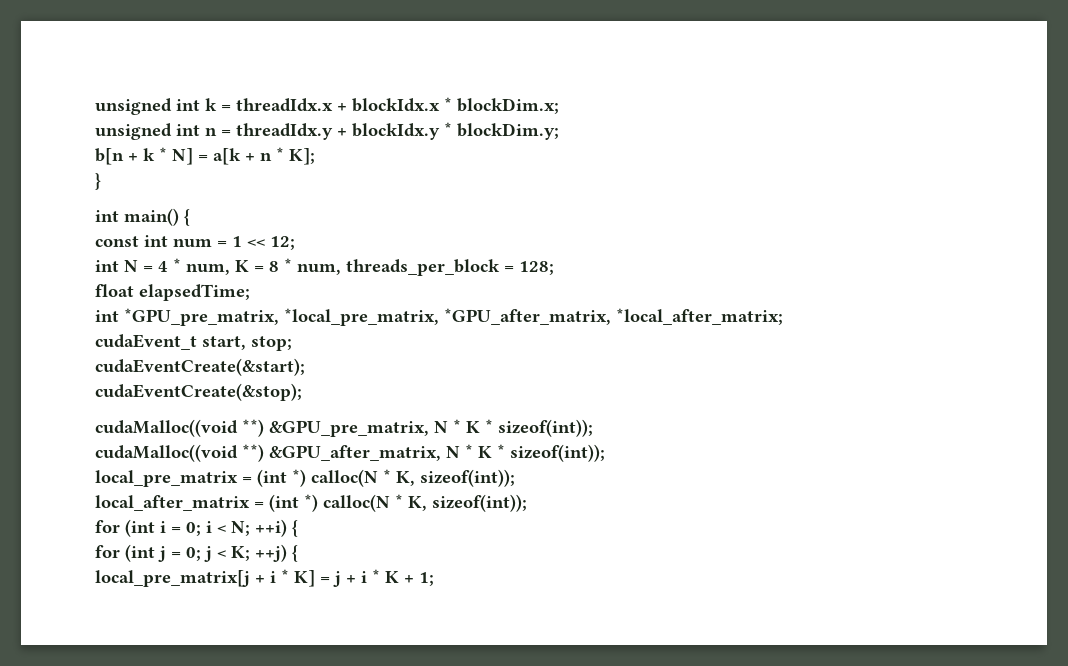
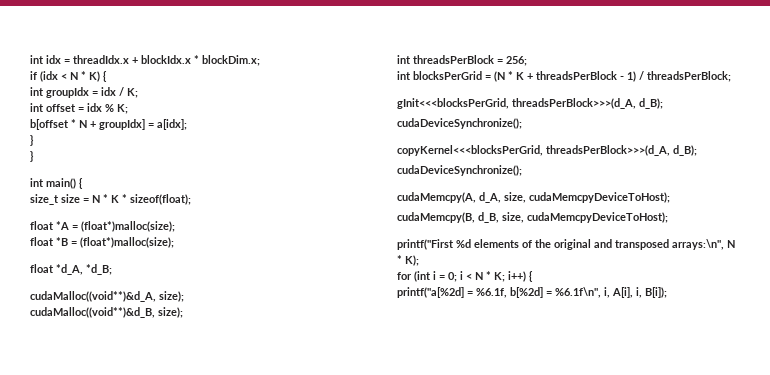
[95,98,217,115] unsigned int k -> [30,55,61,64] int idx
[95,122,559,140] [95,147,315,165] [95,173,101,190] [95,208,190,226] [95,235,295,250] [95,258,554,276] [95,284,250,301] [95,308,783,326] [95,334,292,351] [95,358,305,376] [95,383,302,401] [95,419,593,437] [95,444,605,462] [95,469,515,487] [95,494,527,512] unsigned int n = threadIdx.y + blockIdx.y * blockDim.y; // b[n + k * N] = a[k + n * K]; // } // int main() { // const int num = 1 << 12; // int N = 4 * num, K = 8 * num, threads_per_block = 128; // float elapsedTime; // int *GPU_pre_matrix, *local_pre_matrix, *GPU_after_matrix, *local_after_matrix; // cudaEvent_t start, stop; // cudaEventCreate(&start); // cudaEventCreate(&stop); // cudaMalloc((void **) &GPU_pre_matrix, N * K * sizeof(int)); // cudaMalloc((void **) &GPU_after_matrix, N * K * sizeof(int)); // local_pre_matrix = (int *) calloc(N * K, sizeof(int)); // local_after_matrix = (int *) calloc(N * K, sizeof(int)); -> [30,71,107,82] [30,87,138,98] [30,103,128,114] [30,119,187,130] [30,135,34,146] [30,151,34,162] [30,178,83,189] [30,194,191,205] [30,221,175,232] [30,237,174,248] [30,264,112,275] [30,291,184,302] [30,307,183,318] [397,55,527,66] [397,71,731,82] [397,98,663,109] [397,118,522,129] [397,145,697,156] [397,165,522,176] [397,192,670,203] [397,212,668,223] [397,239,735,250] [397,255,419,266] if (idx < N * K) { // int groupIdx = idx / K; // int offset = idx % K; // b[offset * N + groupIdx] = a[idx]; // } // } // int main() { // size_t size = N * K * sizeof(float); // float *A = (float*)malloc(size); // float *B = (float*)malloc(size); // float *d_A, *d_B; // cudaMalloc((void**)&d_A, size); // cudaMalloc((void**)&d_B, size); // int threadsPerBlock = 256; // int blocksPerGrid = (N * K + threadsPerBlock - 1) / threadsPerBlock; // gInit<<<blocksPerGrid, threadsPerBlock>>>(d_A, d_B); // cudaDeviceSynchronize(); // copyKernel<<<blocksPerGrid, threadsPerBlock>>>(d_A, d_B); // cudaDeviceSynchronize(); // cudaMemcpy(A, d_A, size, cudaMemcpyDeviceToHost); // cudaMemcpy(B, d_B, size, cudaMemcpyDeviceToHost); // printf("First %d elements of the original and transposed arrays:\n", N * K);
[231,519,298,537] [95,544,298,562] [95,569,434,587] N; ++i) { // for (int j = 0; j < K; ++j) { // local_pre_matrix[j + i * K] = j + i * K + 1; -> [475,271,533,282] [397,287,667,298] N * K; i++) { // printf("a[%2d] = %6.1f, b[%2d] = %6.1f\n", i, A[i], i, B[i]);

